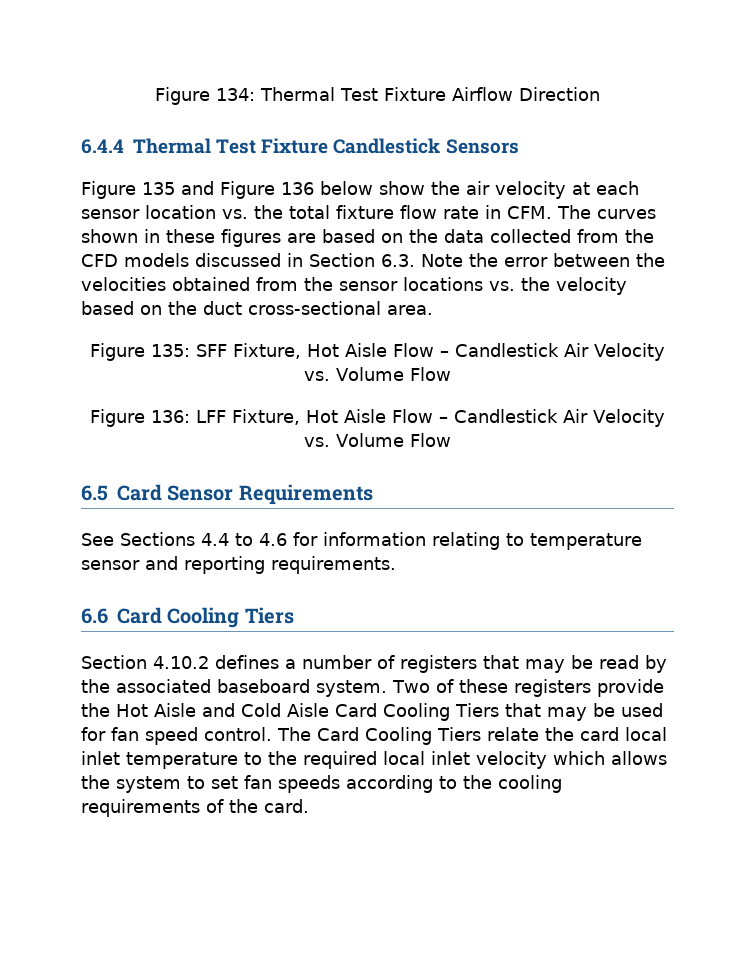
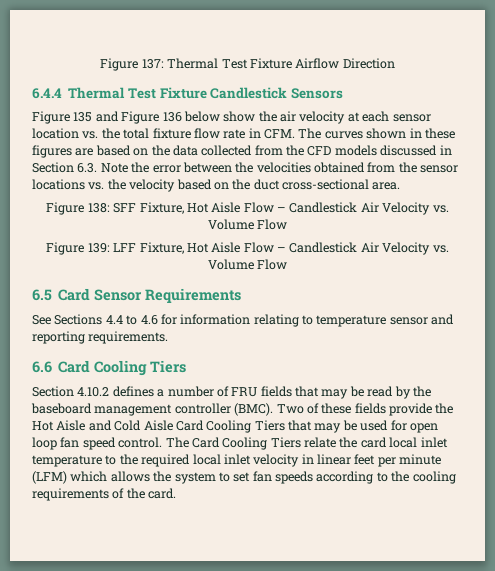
[154,87,255,105] Figure 134: -> [100,58,164,71] Figure 137:
[150,344,190,357] 135: -> [87,203,110,213] 138:
[151,410,191,423] 136: -> [87,243,110,253] 139:
[400,655,477,673] registers -> [231,386,292,397] FRU fields
[116,679,387,697] associated baseboard system. -> [31,403,274,416] baseboard management controller (BMC).
[513,679,591,697] registers -> [354,403,386,414] fields
(106, 734) none -> [409,423,438,433] [32,437,57,450] open loop
(547, 760) none -> [301,454,442,467] [32,471,67,484] in linear feet per minute (LFM)

